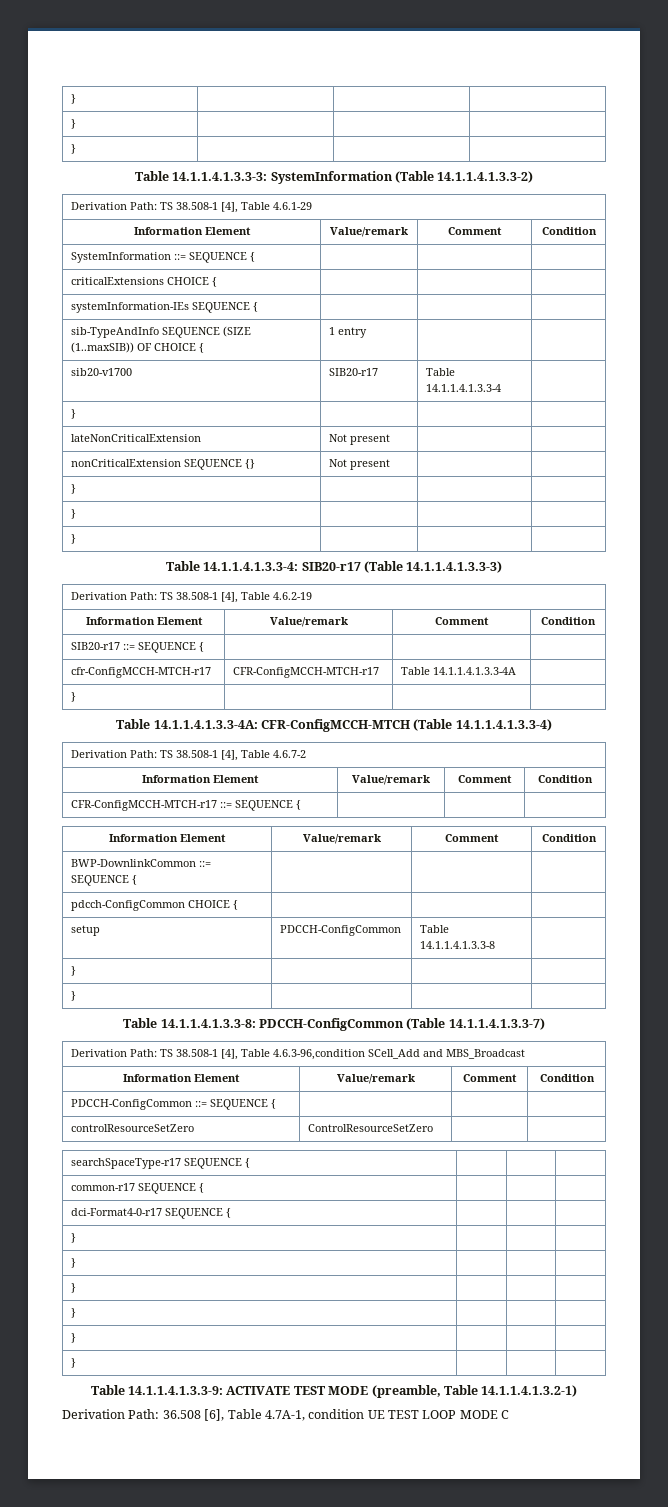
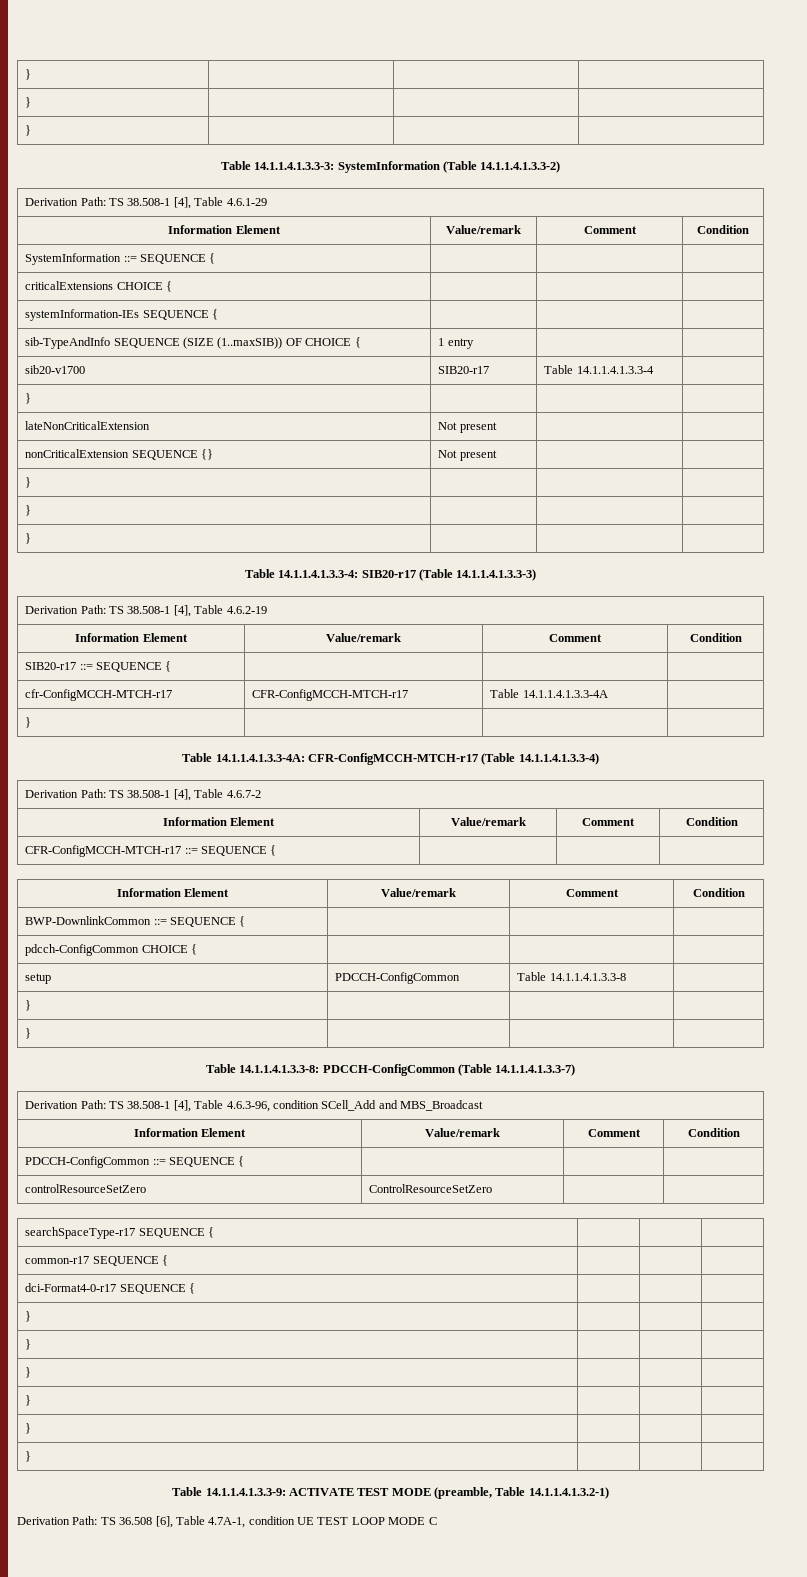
[261,719,410,732] CFR-ConfigMCCH-MTCH -> [308,753,478,765] CFR-ConfigMCCH-MTCH-r17
[273,1049,366,1060] 4.6.3-96,condition -> [226,1100,319,1112] 4.6.3-96, condition
(160, 1414) none -> [100,1517,116,1525] TS

